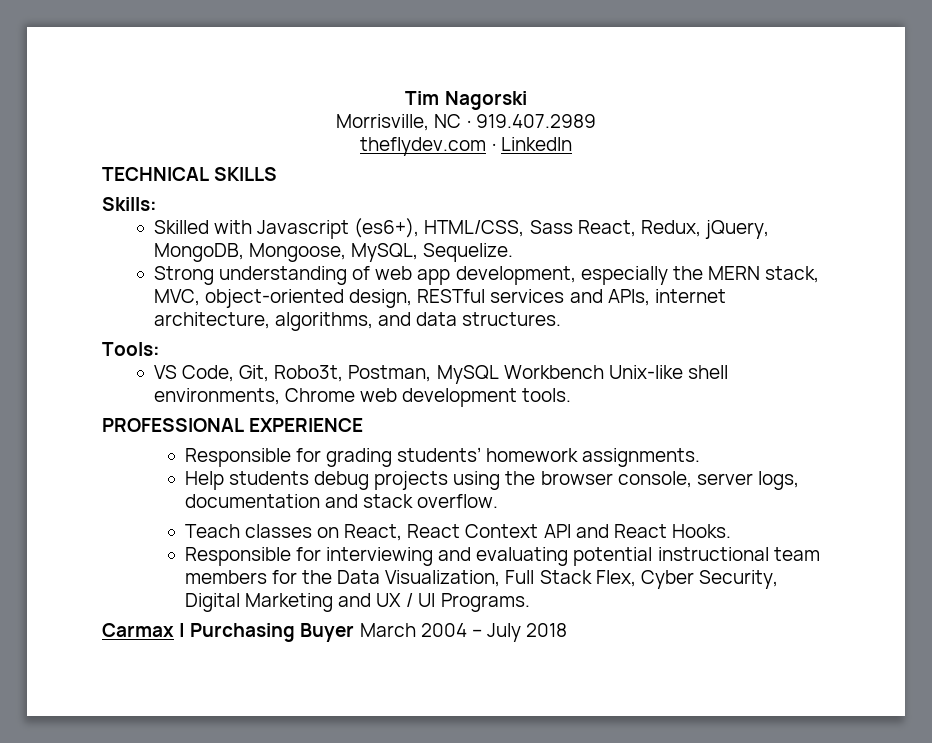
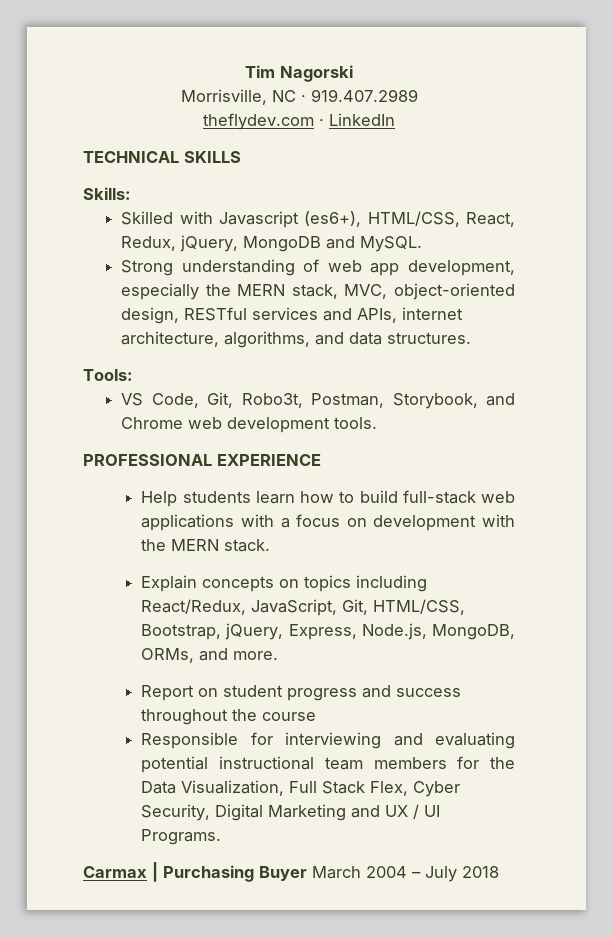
[529,220,573,234] Sass -> (460, 219) none
[153,243,514,262] MongoDB, Mongoose, MySQL, Sequelize. -> [243,236,423,252] MongoDB and MySQL.
[436,365,728,384] [153,388,280,405] MySQL Workbench Unix-like shell environments, -> [392,393,515,409] Storybook, and
[184,447,701,467] [184,471,799,490] [184,494,499,508] [184,524,731,541] Responsible for grading students’ homework assignments. // Help students debug projects using the browser console, server logs, documentation and stack overflow. // Teach classes on React, React Context API and React Hooks. -> [141,490,515,507] [141,514,516,531] [141,539,271,552] [141,575,428,592] [141,599,466,616] [141,623,515,640] [141,648,279,663] [141,685,462,701] [141,709,317,725] Help students learn how to build full-stack web applications with a focus on development with the MERN stack. // Explain concepts on topics including React/Redux, JavaScript, Git, HTML/CSS, Bootstrap, jQuery, Express, Node.js, MongoDB, ORMs, and more. // Report on student progress and success throughout the course

